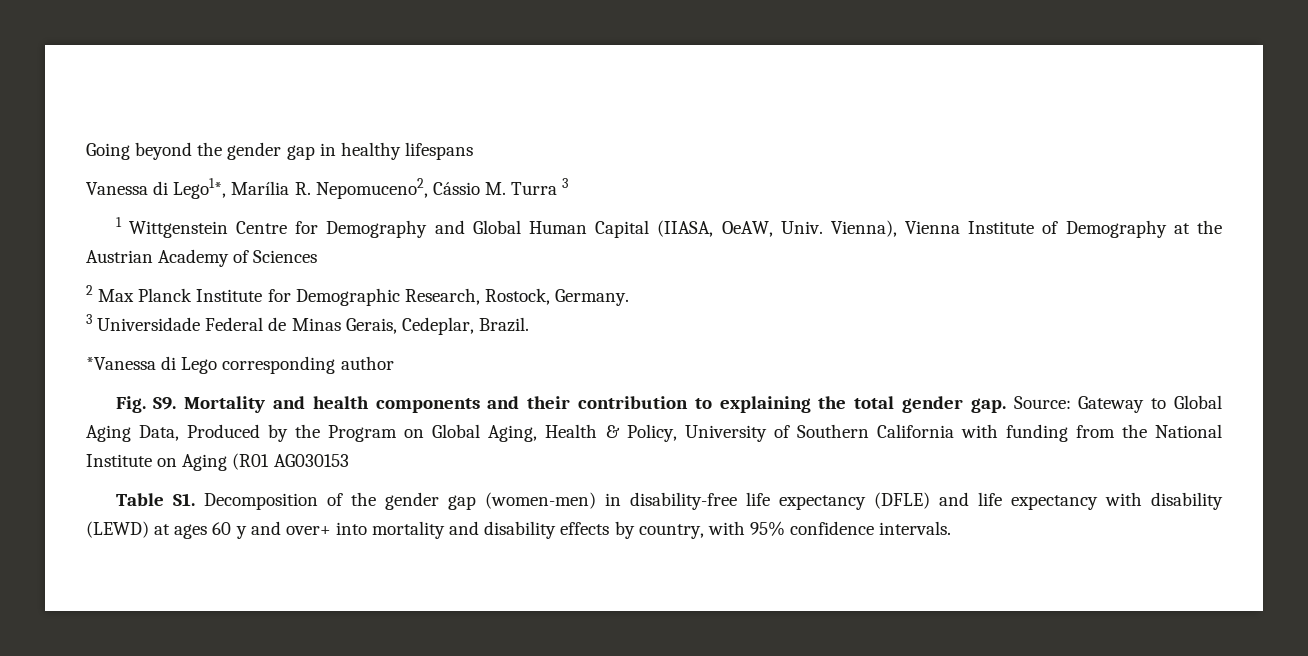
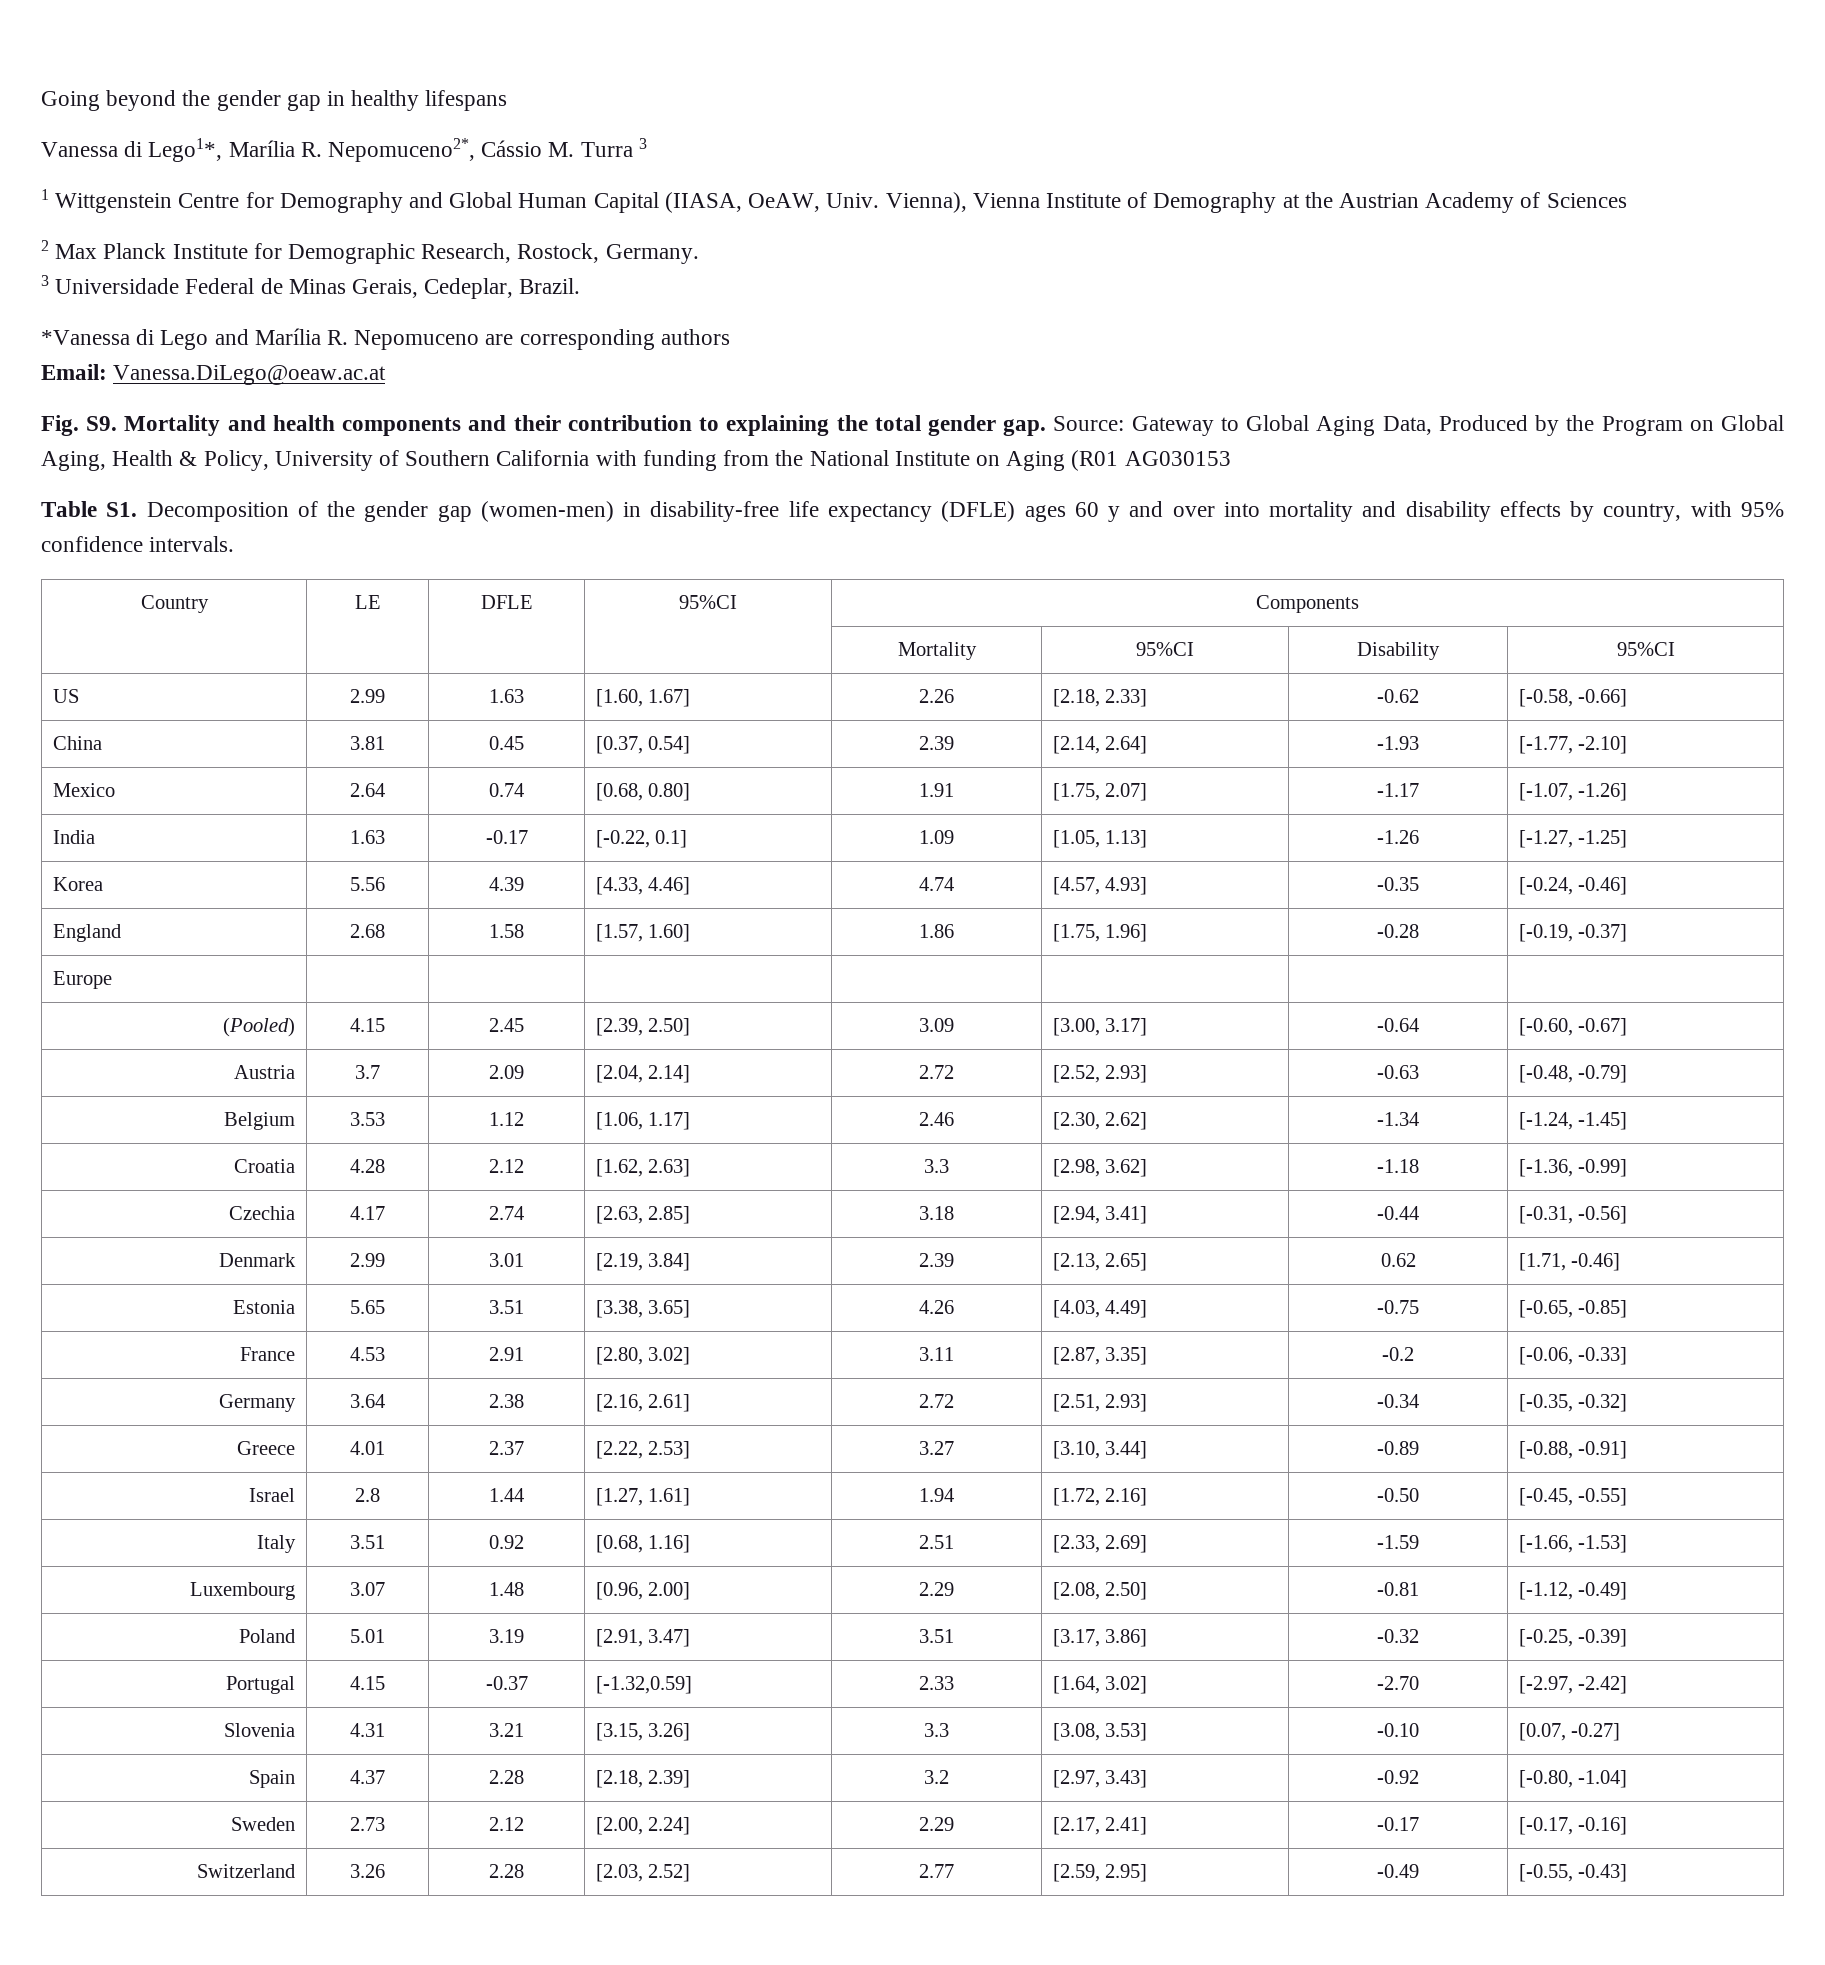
[315,178,428,199] Nepomuceno2, -> [328,138,476,162] Nepomuceno2*,
[222,356,394,374] corresponding author -> [214,328,730,350] [41,364,387,385] and Marília R. Nepomuceno are corresponding authors // Email: Vanessa.DiLego@oeaw.ac.at
[938,492,1223,510] [86,521,171,538] and life expectancy with disability (LEWD) at -> (1016, 511) none
[285,526,331,535] over+ -> [1172,506,1215,517] over
(952, 528) none -> [140,595,209,613] [354,595,381,609] [480,595,533,609] [679,595,737,609] [1256,595,1359,613] [897,642,977,660] [1136,642,1194,656] [1357,642,1440,660] [1616,642,1675,656] [52,689,79,703] [350,689,385,703] [489,689,524,703] [595,689,691,707] [919,689,954,703] [1052,689,1148,707] [1377,689,1419,703] [1518,689,1628,707] [52,736,102,750] [350,736,385,750] [489,736,524,750] [595,736,691,754] [919,736,954,750] [1052,736,1148,754] [1377,736,1419,750] [1518,736,1628,754] [52,783,115,797] [350,783,385,797] [489,783,524,797] [595,783,691,801] [919,783,954,797] [1052,783,1148,801] [1377,783,1419,797] [1518,783,1628,801] [52,830,95,844] [350,830,385,844] [485,830,528,844] [595,830,688,848] [919,830,954,844] [1052,830,1148,848] [1377,830,1419,844] [1518,830,1628,848] [52,877,103,891] [350,877,385,891] [489,877,524,891] [595,877,691,895] [919,877,954,891] [1052,877,1148,895] [1377,877,1419,891] [1518,877,1628,895] [52,924,121,942] [350,924,385,938] [489,924,524,938] [595,924,691,942] [919,924,954,938] [1052,924,1148,942] [1377,924,1419,938] [1518,924,1628,942] [52,971,112,989] [223,1017,296,1037] [350,1018,385,1032] [489,1018,524,1032] [595,1018,691,1036] [919,1018,954,1032] [1052,1018,1148,1036] [1377,1018,1419,1032] [1518,1018,1628,1036] [234,1065,296,1079] [355,1065,380,1079] [489,1065,524,1079] [595,1065,691,1083] [919,1065,954,1079] [1052,1065,1148,1083] [1377,1065,1419,1079] [1518,1065,1628,1083] [224,1112,296,1130] [350,1112,385,1126] [489,1112,524,1126] [595,1112,691,1130] [919,1112,954,1126] [1052,1112,1148,1130] [1377,1112,1419,1126] [1518,1112,1628,1130] [234,1159,296,1173] [350,1159,385,1173] [489,1159,524,1173] [595,1159,691,1177] [924,1159,949,1173] [1052,1159,1148,1177] [1377,1159,1419,1173] [1518,1159,1628,1177] [229,1206,296,1220] [350,1206,385,1220] [489,1206,524,1220] [595,1206,691,1224] [919,1206,954,1220] [1052,1206,1148,1224] [1377,1206,1419,1220] [1518,1206,1628,1224] [219,1253,297,1267] [350,1253,385,1267] [489,1253,524,1267] [595,1253,691,1271] [919,1253,954,1267] [1052,1253,1148,1271] [1380,1253,1416,1267] [1518,1253,1621,1271] [233,1300,296,1314] [350,1300,385,1314] [489,1300,524,1314] [595,1300,691,1318] [919,1300,954,1314] [1052,1300,1148,1318] [1377,1300,1419,1314] [1518,1300,1628,1318] [240,1347,296,1361] [350,1347,385,1361] [489,1347,524,1361] [595,1347,691,1365] [919,1347,954,1361] [1052,1347,1148,1365] [1382,1347,1414,1361] [1518,1347,1628,1365] [219,1394,297,1412] [350,1394,385,1408] [489,1394,524,1408] [595,1394,691,1412] [919,1394,954,1408] [1052,1394,1148,1412] [1377,1394,1419,1408] [1518,1394,1628,1412] [237,1441,296,1455] [350,1441,385,1455] [489,1441,524,1455] [595,1441,691,1459] [919,1441,954,1455] [1052,1441,1148,1459] [1377,1441,1419,1455] [1518,1441,1628,1459] [249,1488,296,1502] [355,1488,380,1502] [489,1488,524,1502] [595,1488,691,1506] [919,1488,954,1502] [1052,1488,1148,1506] [1377,1488,1419,1502] [1518,1488,1628,1506] [257,1535,297,1553] [350,1535,385,1549] [489,1535,524,1549] [595,1535,691,1553] [919,1535,954,1549] [1052,1535,1148,1553] [1377,1535,1419,1549] [1518,1535,1628,1553] [190,1582,296,1600] [350,1582,385,1596] [489,1582,524,1596] [595,1582,691,1600] [919,1582,954,1596] [1052,1582,1148,1600] [1377,1582,1419,1596] [1518,1582,1628,1600] [239,1629,296,1643] [350,1629,385,1643] [489,1629,524,1643] [595,1629,691,1647] [919,1629,954,1643] [1052,1629,1148,1647] [1377,1629,1419,1643] [1518,1629,1628,1647] [226,1676,296,1694] [350,1676,385,1690] [485,1676,528,1690] [595,1676,692,1694] [919,1676,954,1690] [1052,1676,1148,1694] [1377,1676,1419,1690] [1518,1676,1628,1694] [224,1723,296,1737] [350,1723,385,1737] [489,1723,524,1737] [595,1723,691,1741] [924,1723,949,1737] [1052,1723,1148,1741] [1377,1723,1419,1737] [1518,1723,1621,1741] [249,1770,296,1788] [350,1770,385,1784] [489,1770,524,1784] [595,1770,691,1788] [924,1770,949,1784] [1052,1770,1148,1788] [1377,1770,1419,1784] [1518,1770,1628,1788] [231,1817,296,1831] [350,1817,385,1831] [489,1817,524,1831] [595,1817,691,1835] [919,1817,954,1831] [1052,1817,1148,1835] [1377,1817,1419,1831] [1518,1817,1628,1835] [197,1864,296,1878] [350,1864,385,1878] [489,1864,524,1878] [595,1864,691,1882] [919,1864,954,1878] [1052,1864,1148,1882] [1377,1864,1419,1878] [1518,1864,1628,1882] // Country | LE | DFLE | 95%CI | Components // | | | | Mortality | 95%CI | Disability | 95%CI // US | 2.99 | 1.63 | [1.60, 1.67] | 2.26 | [2.18, 2.33] | -0.62 | [-0.58, -0.66] // China | 3.81 | 0.45 | [0.37, 0.54] | 2.39 | [2.14, 2.64] | -1.93 | [-1.77, -2.10] // Mexico | 2.64 | 0.74 | [0.68, 0.80] | 1.91 | [1.75, 2.07] | -1.17 | [-1.07, -1.26] // India | 1.63 | -0.17 | [-0.22, 0.1] | 1.09 | [1.05, 1.13] | -1.26 | [-1.27, -1.25] // Korea | 5.56 | 4.39 | [4.33, 4.46] | 4.74 | [4.57, 4.93] | -0.35 | [-0.24, -0.46] // England | 2.68 | 1.58 | [1.57, 1.60] | 1.86 | [1.75, 1.96] | -0.28 | [-0.19, -0.37] // Europe | | | | | | | // (Pooled) | 4.15 | 2.45 | [2.39, 2.50] | 3.09 | [3.00, 3.17] | -0.64 | [-0.60, -0.67] // Austria | 3.7 | 2.09 | [2.04, 2.14] | 2.72 | [2.52, 2.93] | -0.63 | [-0.48, -0.79] // Belgium | 3.53 | 1.12 | [1.06, 1.17] | 2.46 | [2.30, 2.62] | -1.34 | [-1.24, -1.45] // Croatia | 4.28 | 2.12 | [1.62, 2.63] | 3.3 | [2.98, 3.62] | -1.18 | [-1.36, -0.99] // Czechia | 4.17 | 2.74 | [2.63, 2.85] | 3.18 | [2.94, 3.41] | -0.44 | [-0.31, -0.56] // Denmark | 2.99 | 3.01 | [2.19, 3.84] | 2.39 | [2.13, 2.65] | 0.62 | [1.71, -0.46] // Estonia | 5.65 | 3.51 | [3.38, 3.65] | 4.26 | [4.03, 4.49] | -0.75 | [-0.65, -0.85] // France | 4.53 | 2.91 | [2.80, 3.02] | 3.11 | [2.87, 3.35] | -0.2 | [-0.06, -0.33] // Germany | 3.64 | 2.38 | [2.16, 2.61] | 2.72 | [2.51, 2.93] | -0.34 | [-0.35, -0.32] // Greece | 4.01 | 2.37 | [2.22, 2.53] | 3.27 | [3.10, 3.44] | -0.89 | [-0.88, -0.91] // Israel | 2.8 | 1.44 | [1.27, 1.61] | 1.94 | [1.72, 2.16] | -0.50 | [-0.45, -0.55] // Italy | 3.51 | 0.92 | [0.68, 1.16] | 2.51 | [2.33, 2.69] | -1.59 | [-1.66, -1.53] // Luxembourg | 3.07 | 1.48 | [0.96, 2.00] | 2.29 | [2.08, 2.50] | -0.81 | [-1.12, -0.49] // Poland | 5.01 | 3.19 | [2.91, 3.47] | 3.51 | [3.17, 3.86] | -0.32 | [-0.25, -0.39] // Portugal | 4.15 | -0.37 | [-1.32,0.59] | 2.33 | [1.64, 3.02] | -2.70 | [-2.97, -2.42] // Slovenia | 4.31 | 3.21 | [3.15, 3.26] | 3.3 | [3.08, 3.53] | -0.10 | [0.07, -0.27] // Spain | 4.37 | 2.28 | [2.18, 2.39] | 3.2 | [2.97, 3.43] | -0.92 | [-0.80, -1.04] // Sweden | 2.73 | 2.12 | [2.00, 2.24] | 2.29 | [2.17, 2.41] | -0.17 | [-0.17, -0.16] // Switzerland | 3.26 | 2.28 | [2.03, 2.52] | 2.77 | [2.59, 2.95] | -0.49 | [-0.55, -0.43]

